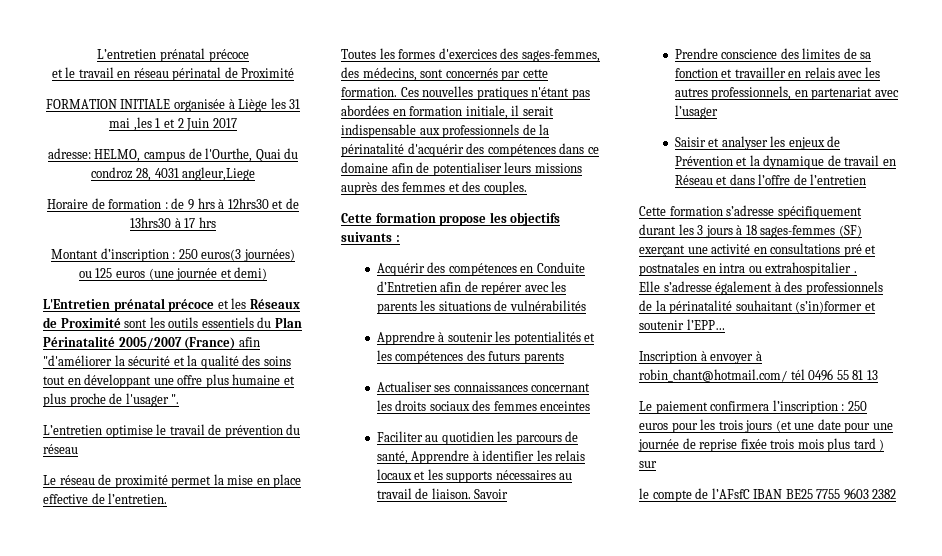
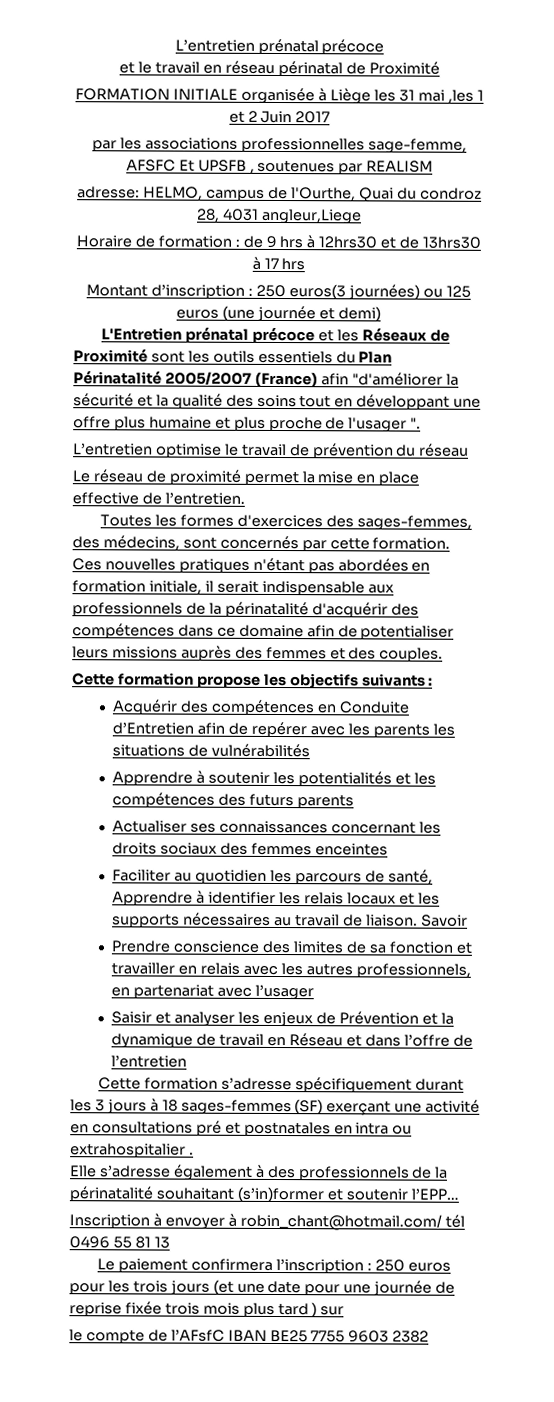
(237, 123) none -> [92,137,467,154] [125,159,434,175] // par les associations professionnelles sage-femme, AFSFC Et UPSFB , soutenues par REALISM

